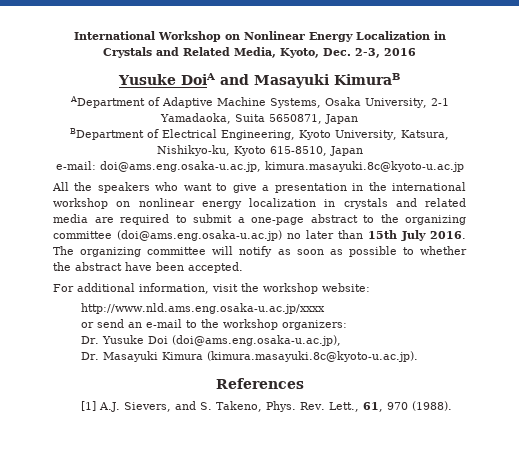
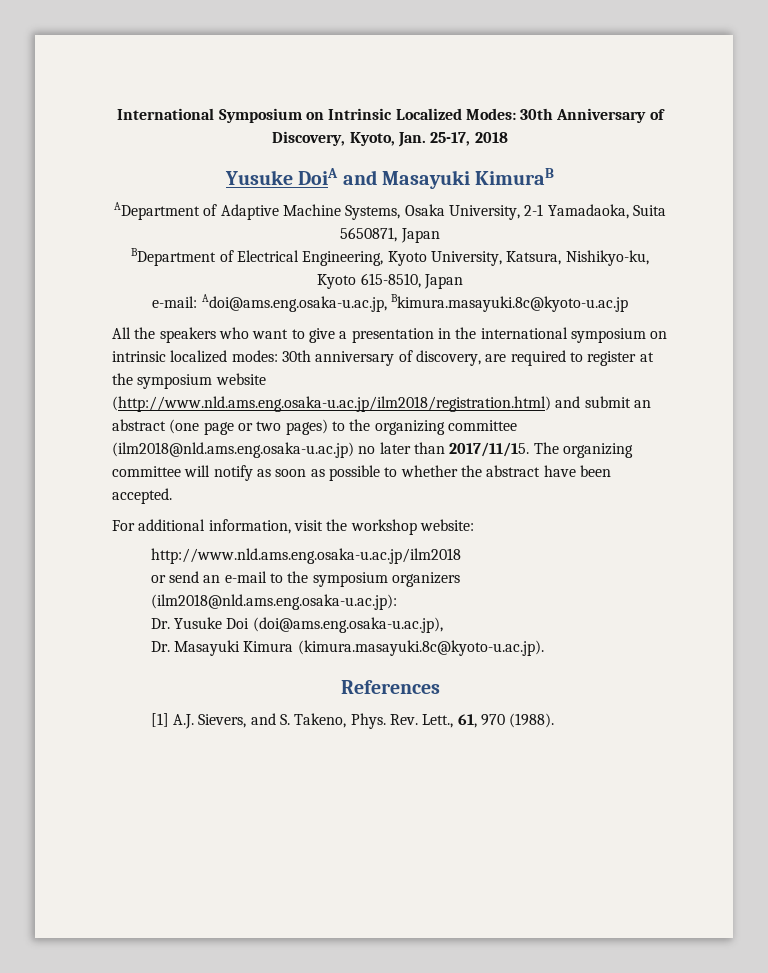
[157,31,446,42] [103,47,416,58] Workshop on Nonlinear Energy Localization in Crystals and Related Media, Kyoto, Dec. 2-3, 2016 -> [218,108,665,123] [272,131,508,147] Symposium on Intrinsic Localized Modes: 30th Anniversary of Discovery, Kyoto, Jan. 25-17, 2018
[99,161,464,172] doi@ams.eng.osaka-u.ac.jp, kimura.masayuki.8c@kyoto-u.ac.jp -> [201,294,628,312] Adoi@ams.eng.osaka-u.ac.jp, Bkimura.masayuki.8c@kyoto-u.ac.jp
[53,198,466,209] [53,214,358,225] workshop on nonlinear energy localization in crystals and related media are required to submit a one-page abstract -> [570,328,668,343] [112,350,654,366] [112,373,266,389] [112,396,651,412] [112,419,328,435] symposium on intrinsic localized modes: 30th anniversary of discovery, are required to register at the symposium website (http://www.nld.ams.eng.osaka-u.ac.jp/ilm2018/registration.html) and submit an abstract (one page or two pages)
[117,230,282,241] (doi@ams.eng.osaka-u.ac.jp) -> [112,442,354,458] (ilm2018@nld.ams.eng.osaka-u.ac.jp)
[368,230,466,241] 15th July 2016. -> [449,442,530,457] 2017/11/15.
[81,303,326,314] http://www.nld.ams.eng.osaka-u.ac.jp/xxxx -> [150,548,461,564] http://www.nld.ams.eng.osaka-u.ac.jp/ilm2018
[223,319,348,330] workshop organizers: -> [312,572,460,587] [150,594,397,610] symposium organizers (ilm2018@nld.ams.eng.osaka-u.ac.jp):

